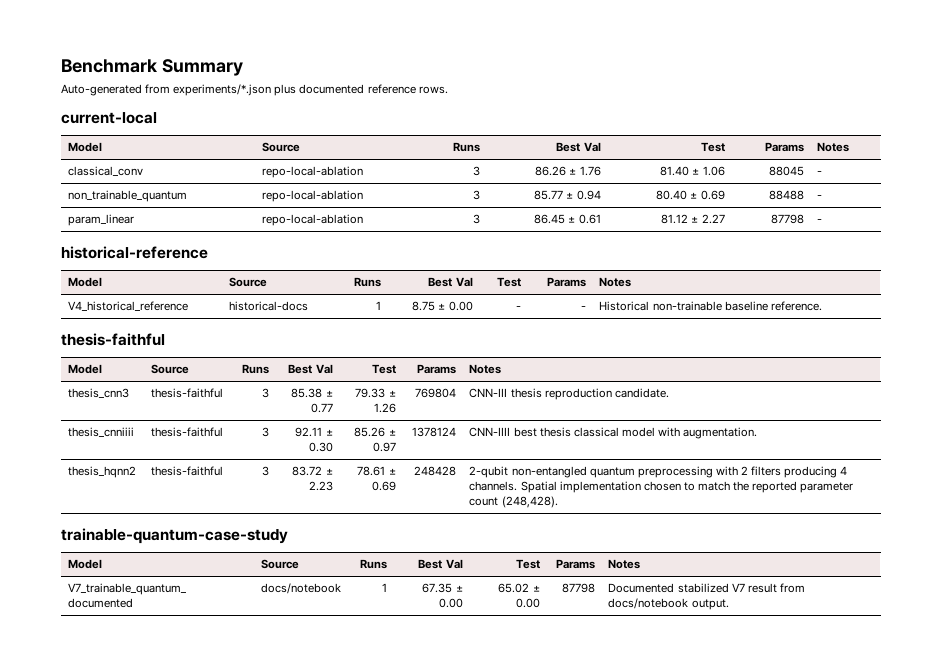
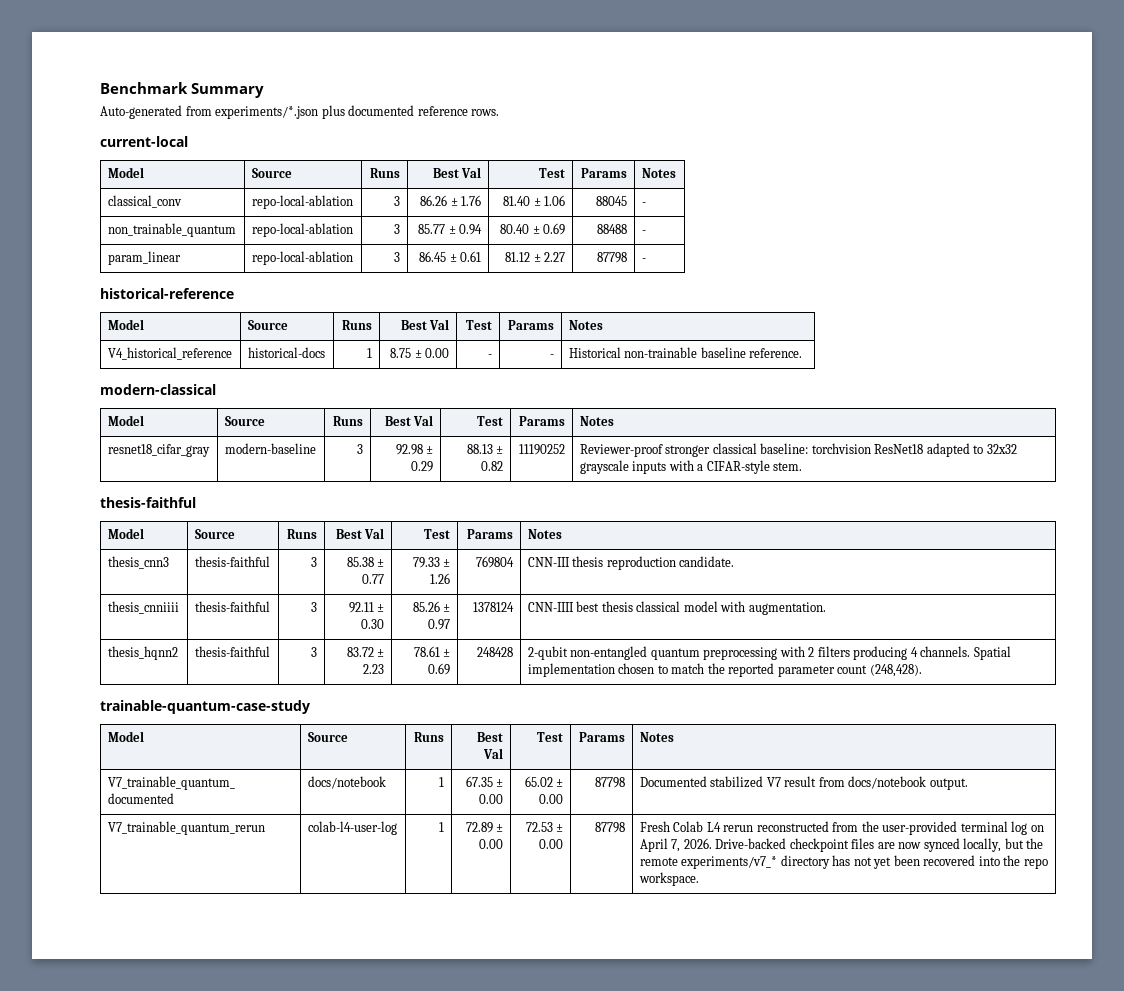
(822, 306) none -> [100,384,216,395] [107,415,144,426] [224,416,265,426] [333,416,364,426] [384,415,434,426] [477,416,504,426] [519,416,566,426] [579,416,614,426] [107,444,210,457] [224,443,316,454] [357,444,364,454] [395,444,434,455] [411,461,434,472] [466,444,504,454] [481,461,504,471] [519,444,566,455] [579,443,1017,457] [579,460,803,474] // modern-classical // Model | Source | Runs | Best Val | Test | Params | Notes // resnet18_cifar_gray | modern-baseline | 3 | 92.98 ± 0.29 | 88.13 ± 0.82 | 11190252 | Reviewer-proof stronger classical baseline: torchvision ResNet18 adapted to 32x32 grayscale inputs with a CIFAR-style stem.
(729, 604) none -> [107,821,265,835] [307,821,397,835] [439,822,445,832] [465,822,504,833] [479,839,504,849] [525,822,564,832] [539,839,564,849] [595,822,626,833] [639,821,1044,835] [639,838,1044,852] [639,855,1048,869] [638,872,699,886] // V7_trainable_quantum_rerun | colab-l4-user-log | 1 | 72.89 ± 0.00 | 72.53 ± 0.00 | 87798 | Fresh Colab L4 rerun reconstructed from the user-provided terminal log on April 7, 2026. Drive-backed checkpoint files are now synced locally, but the remote experiments/v7_* directory has not yet been recovered into the repo workspace.

